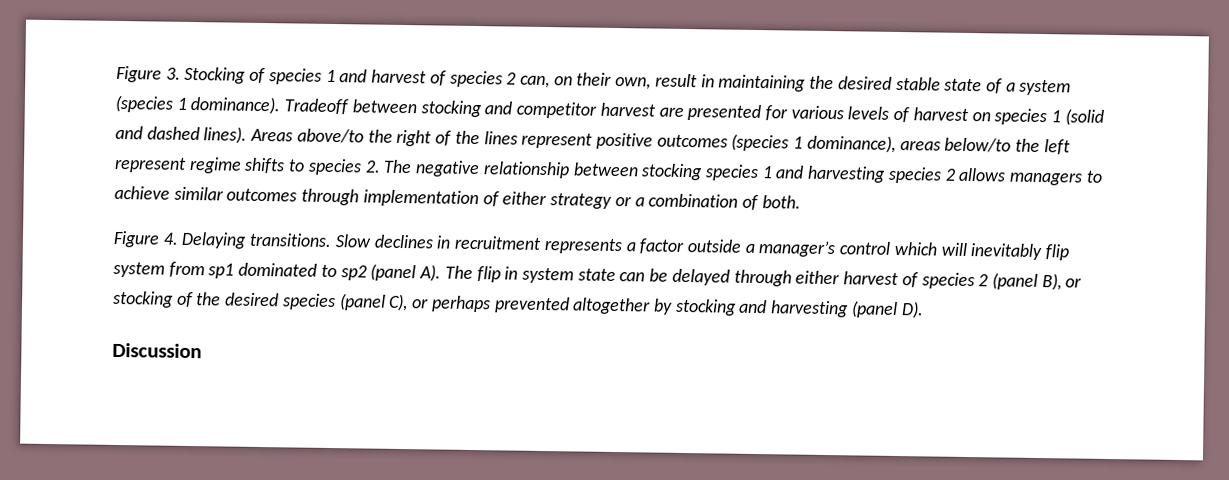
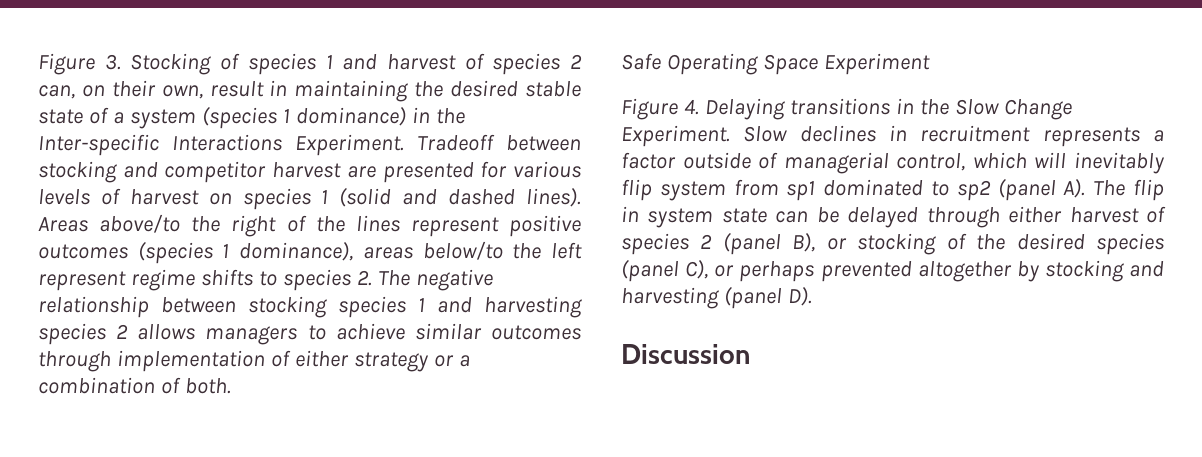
[190,95,281,115] dominance). -> [295,106,465,126] [38,134,404,156] dominance) in the Inter-specific Interactions Experiment.
(801, 202) none -> [621,53,930,75] // Safe Operating Space Experiment
[249,232,333,248] transitions. -> [789,98,1072,120] [621,125,730,147] transitions in the Slow Change Experiment.
[744,240,892,258] a manager’s control -> [758,152,966,174] of managerial control,

